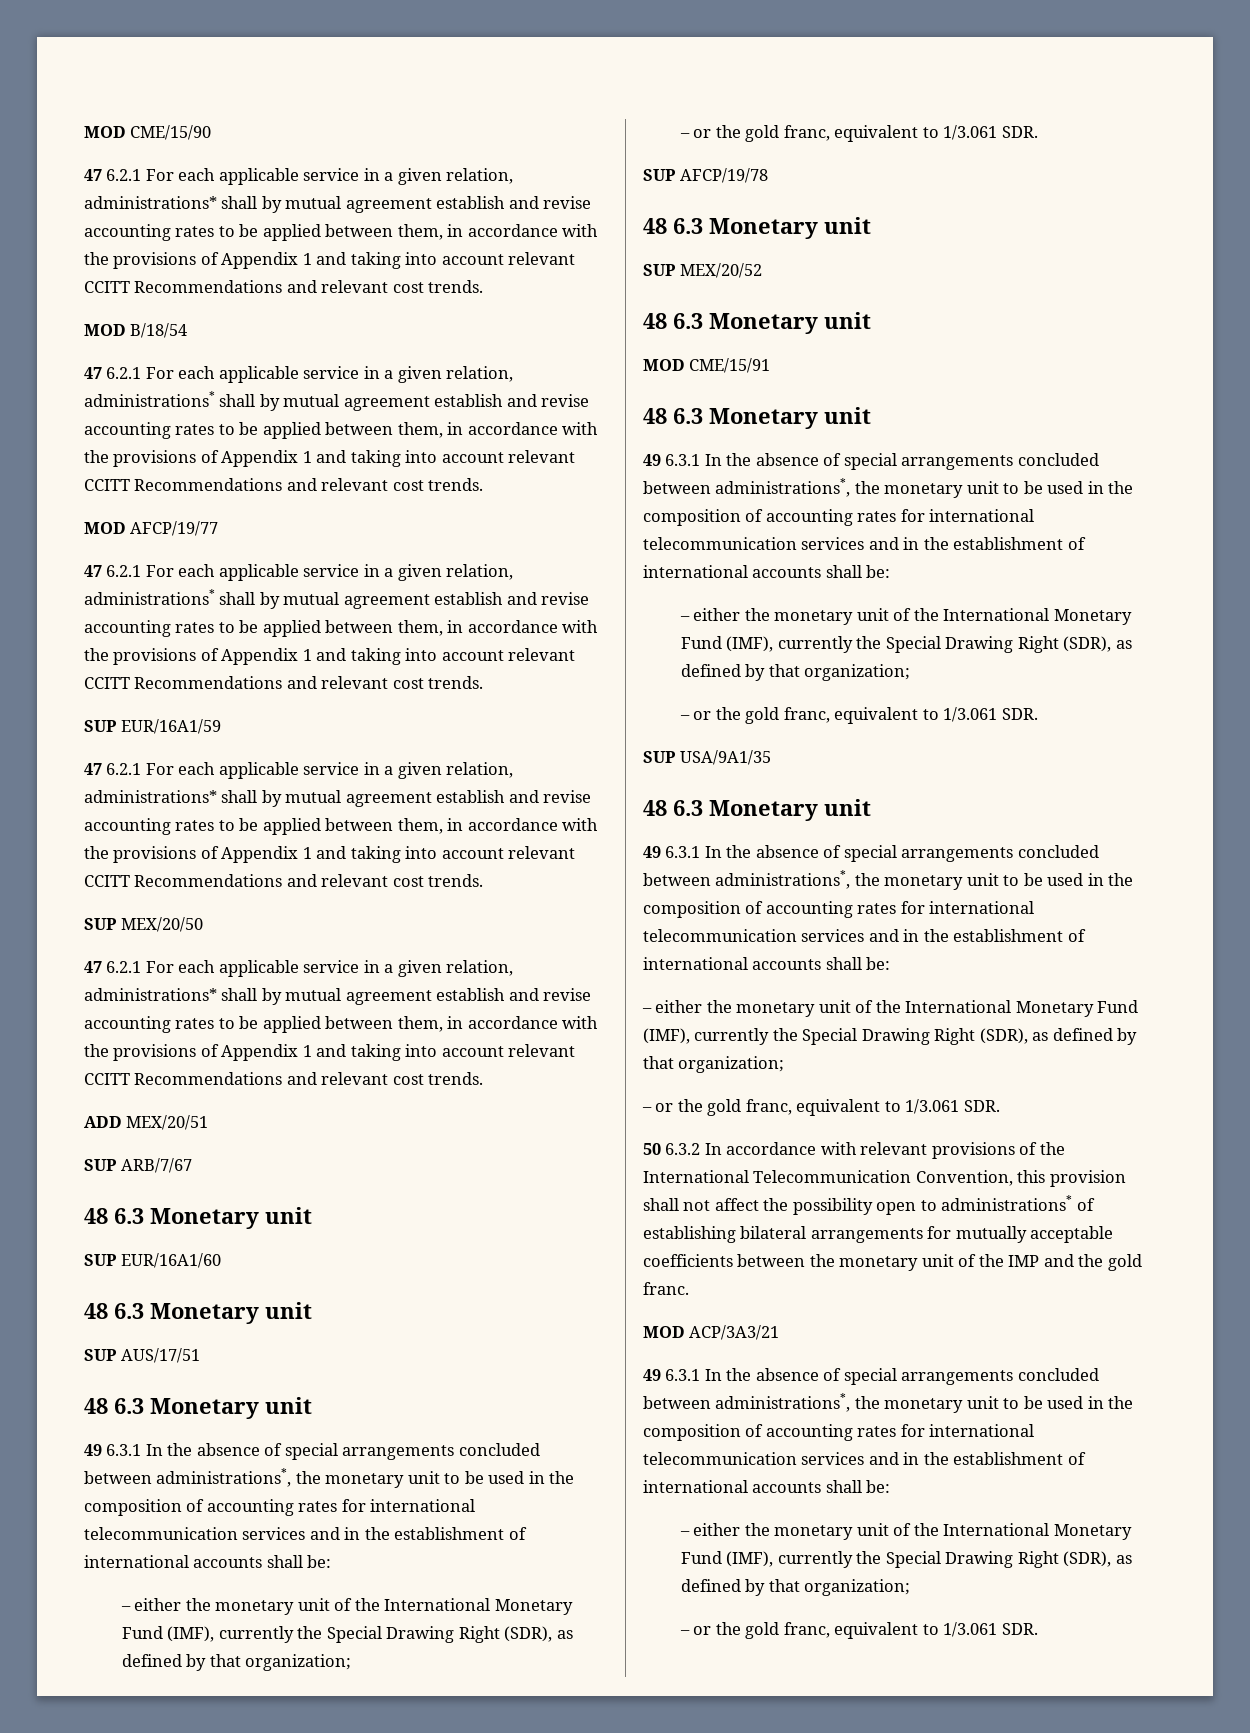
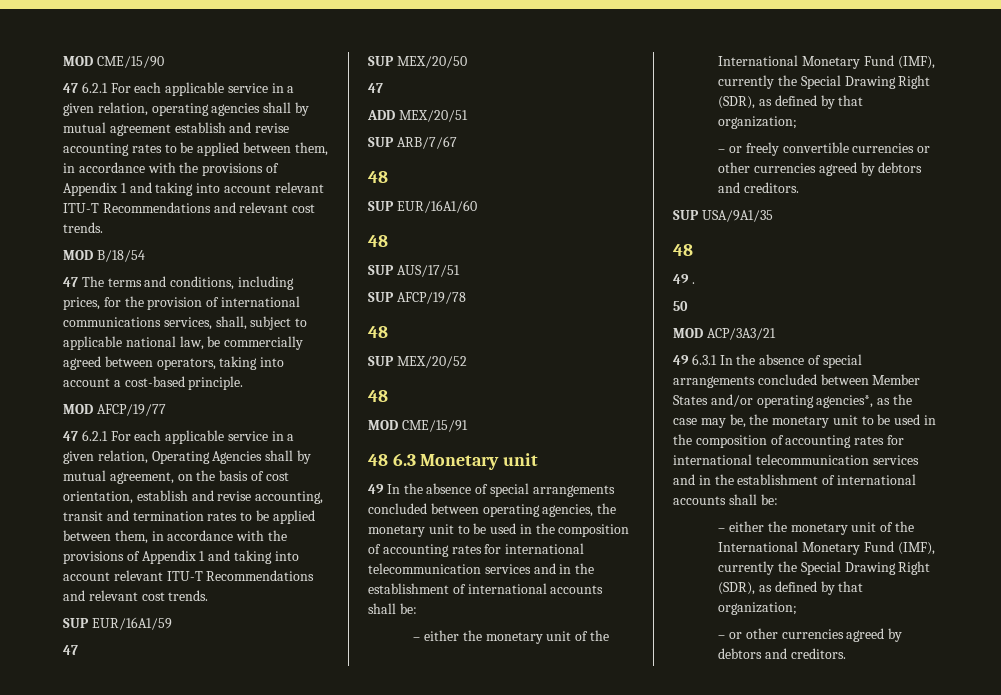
[84,196,217,209] administrations* -> [151,103,261,116] operating agencies
[84,281,130,293] CCITT -> [63,203,99,213] ITU-T
(188, 330) none -> [63,276,294,290] [63,296,300,310] [63,316,308,330] [63,336,304,350] [63,356,285,370] [63,376,244,390] [63,404,166,416] // 47 The terms and conditions, including prices, for the provision of international communications services, shall, subject to applicable national law, be commercially agreed between operators, taking into account a cost-based principle. // MOD AFCP/19/77
[84,391,590,411] [84,422,171,439] administrations* shall by mutual agreement establish and revise accounting -> [151,450,311,464] [63,470,289,484] [63,490,324,504] [63,510,204,521] Operating Agencies shall by mutual agreement, on the basis of cost orientation, establish and revise accounting, transit and termination
[84,478,484,491] [84,521,219,536] [84,564,514,581] [84,589,590,609] [84,620,599,637] [84,648,576,665] [84,677,130,689] CCITT Recommendations and relevant cost trends. // MOD AFCP/19/77 // 47 6.2.1 For each applicable service in a given relation, administrations* shall by mutual agreement establish and revise accounting rates to be applied between them, in accordance with the provisions of Appendix 1 and taking into account relevant CCITT -> [166,571,203,581] ITU-T
[106,762,514,779] [84,790,592,807] [84,818,599,835] [84,846,576,863] [84,874,484,887] [84,917,204,932] [84,960,514,977] [84,988,592,1005] [84,1016,599,1033] [84,1044,576,1061] [84,1072,484,1085] 6.2.1 For each applicable service in a given relation, administrations* shall by mutual agreement establish and revise accounting rates to be applied between them, in accordance with the provisions of Appendix 1 and taking into account relevant CCITT Recommendations and relevant cost trends. // SUP MEX/20/50 // 47 6.2.1 For each applicable service in a given relation, administrations* shall by mutual agreement establish and revise accounting rates to be applied between them, in accordance with the provisions of Appendix 1 and taking into account relevant CCITT Recommendations and relevant cost trends. -> [368,56,467,68] [368,83,383,93] // SUP MEX/20/50 // 47
[114,1207,312,1229] 6.3 Monetary unit -> (388, 177) none
[114,1302,312,1324] 6.3 Monetary unit -> (388, 241) none
[84,1397,312,1419] [84,1443,540,1460] [84,1468,292,1487] // 48 6.3 Monetary unit // 49 6.3.1 In the absence of special arrangements concluded between administrations*, -> [368,292,466,304] [368,326,388,338] [368,356,467,368] [368,390,388,402] [368,420,468,432] [368,453,539,470] [368,483,615,497] [368,503,594,517] // SUP AFCP/19/78 // 48 // SUP MEX/20/52 // 48 // MOD CME/15/91 // 48 6.3 Monetary unit // 49 In the absence of special arrangements concluded between operating agencies,
[715,125,1038,142] [643,168,769,183] [643,217,871,239] [643,263,763,278] [643,312,871,334] [643,358,771,373] [643,407,871,429] the gold franc, equivalent to 1/3.061 SDR. // SUP AFCP/19/78 // 48 6.3 Monetary unit // SUP MEX/20/52 // 48 6.3 Monetary unit // MOD CME/15/91 // 48 6.3 Monetary unit -> [745,142,931,156] [718,162,923,176] [718,182,800,193] [673,210,773,222] [673,244,693,256] [673,274,695,284] [673,301,688,311] [673,328,776,340] freely convertible currencies or other currencies agreed by debtors and creditors. // SUP USA/9A1/35 // 48 // 49 . // 50 // MOD ACP/3A3/21
[715,478,851,497] administrations*, -> [872,374,921,385] [673,394,912,408] [673,414,746,428] Member States and/or operating agencies*, as the case may be,
[715,707,1038,724] [643,750,772,765] [643,799,871,821] [643,845,1099,862] [643,870,1134,890] [643,901,1035,918] [643,929,1086,942] [643,957,891,970] [642,1000,1139,1017] [643,1028,1138,1045] [643,1056,785,1073] [642,1099,1000,1116] [643,1142,1065,1159] [643,1170,1126,1187] [643,1195,1095,1215] [643,1226,1114,1243] [643,1254,1142,1271] [643,1282,689,1295] [643,1325,780,1340] [643,1368,1099,1385] [643,1393,1134,1413] [643,1424,1035,1441] [643,1452,1086,1465] [643,1480,891,1493] [679,1523,1132,1540] [680,1551,1132,1568] [680,1579,911,1596] [679,1622,1038,1639] the gold franc, equivalent to 1/3.061 SDR. // SUP USA/9A1/35 // 48 6.3 Monetary unit // 49 6.3.1 In the absence of special arrangements concluded between administrations*, the monetary unit to be used in the composition of accounting rates for international telecommunication services and in the establishment of international accounts shall be: // – either the monetary unit of the International Monetary Fund (IMF), currently the Special Drawing Right (SDR), as defined by that organization; // – or the gold franc, equivalent to 1/3.061 SDR. // 50 6.3.2 In accordance with relevant provisions of the International Telecommunication Convention, this provision shall not affect the possibility open to administrations* of establishing bilateral arrangements for mutually acceptable coefficients between the monetary unit of the IMP and the gold franc. // MOD ACP/3A3/21 // 49 6.3.1 In the absence of special arrangements concluded between administrations*, the monetary unit to be used in the composition of accounting rates for international telecommunication services and in the establishment of international accounts shall be: // – either the monetary unit of the International Monetary Fund (IMF), currently the Special Drawing Right (SDR), as defined by that organization; // – or the gold franc, equivalent to 1/3.061 SDR. -> [745,628,903,642] [718,648,846,659] other currencies agreed by debtors and creditors.

